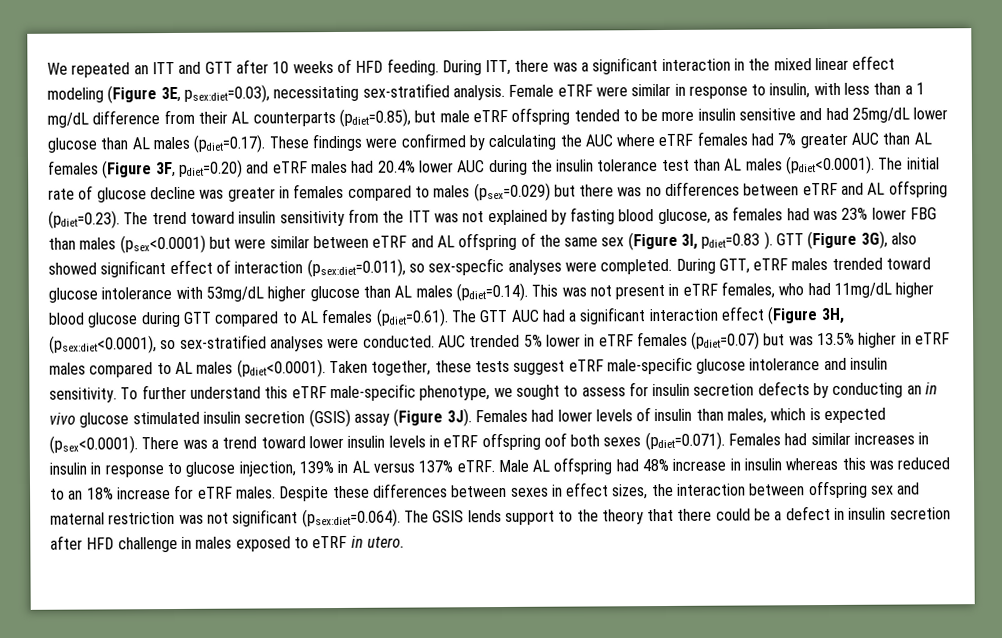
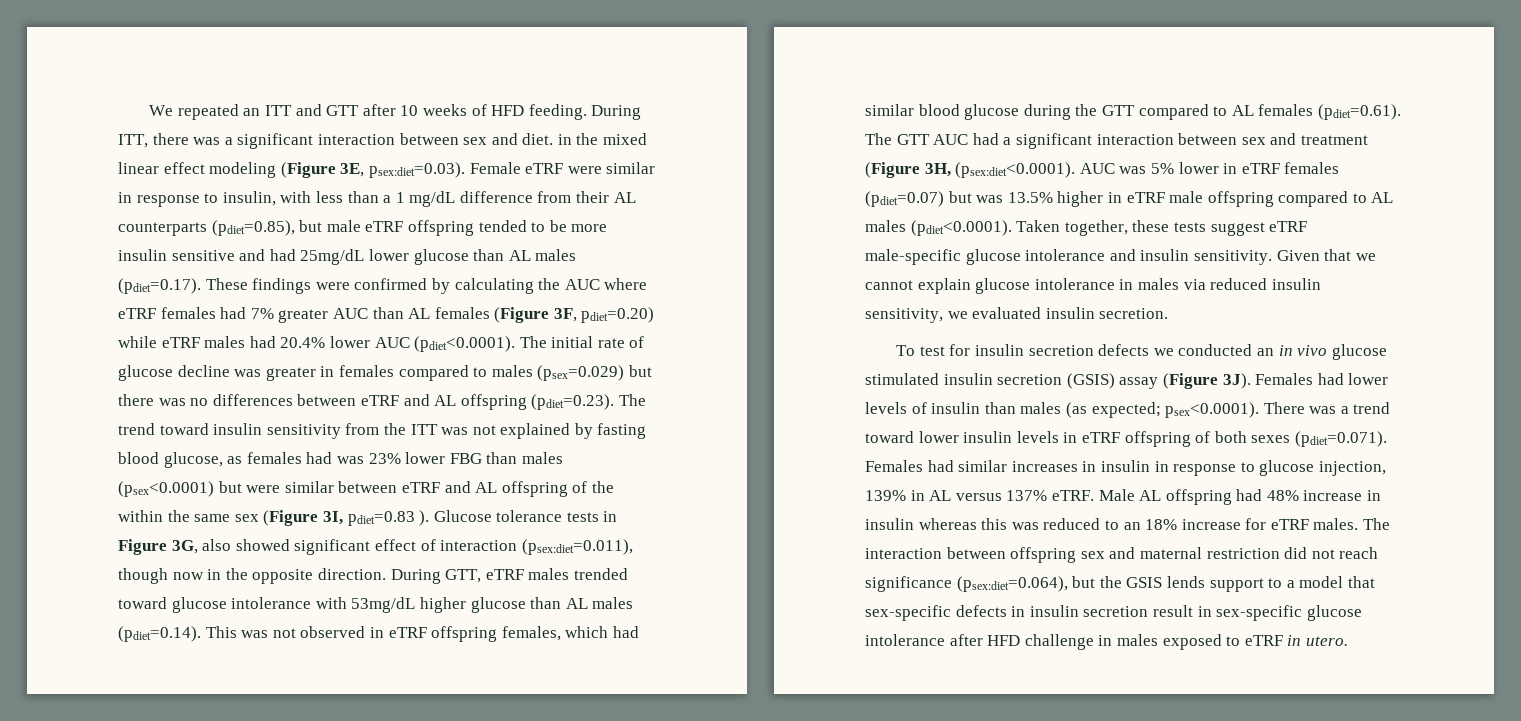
(731, 65) none -> [399,133,554,145] between sex and diet.
[183,83,505,103] psex:diet=0.03), necessitating sex-stratified analysis. -> [368,162,465,178] psex:diet=0.03).
[246,161,270,174] and -> [118,336,157,348] while
[488,158,783,176] during the insulin tolerance test than AL males -> (410, 342) none
(561, 240) none -> [118,510,190,522] within the
[776,230,888,250] GTT (Figure 3G), -> [433,510,618,522] [118,539,198,555] Glucose tolerance tests in Figure 3G,
[408,257,673,276] so sex-specfic analyses were completed. -> [118,568,386,584] though now in the opposite direction.
[615,281,935,300] present in eTRF females, who had 11mg/dL higher -> [300,626,639,642] [865,104,914,116] observed in eTRF offspring females, which had similar
(181, 319) none -> [1075,104,1098,116] the
[721,306,845,325] [49,334,521,354] effect (Figure 3H, (psex:diet<0.0001), so sex-stratified analyses were conducted. AUC trended -> [1178,133,1368,145] [865,162,1147,178] between sex and treatment (Figure 3H, (psex:diet<0.0001). AUC was
[49,362,86,375] males -> [1169,191,1274,207] male offspring
[120,383,626,402] To further understand this eTRF male-specific phenotype, we sought to assess -> [1276,249,1376,261] [865,278,1321,294] [865,307,1169,323] [896,345,945,356] Given that we cannot explain glucose intolerance in males via reduced insulin sensitivity, we evaluated insulin secretion. // To test
[813,382,904,399] by conducting -> [1153,344,1253,356] we conducted
[727,407,887,424] [49,435,138,454] males, which is expected (psex<0.0001). -> [1020,402,1260,418] males (as expected; psex<0.0001).
[543,432,567,447] oof -> [1195,431,1211,443] of
[279,482,674,502] Despite these differences between sexes in effect sizes, the -> [1363,518,1391,530] The
[178,505,951,528] was not significant (psex:diet=0.064). The GSIS lends support to the theory that there could be a defect in insulin secretion -> [1284,547,1379,559] [865,576,1375,592] [865,605,1362,621] [865,634,945,646] did not reach significance (psex:diet=0.064), but the GSIS lends support to a model that sex-specific defects in insulin secretion result in sex-specific glucose intolerance

